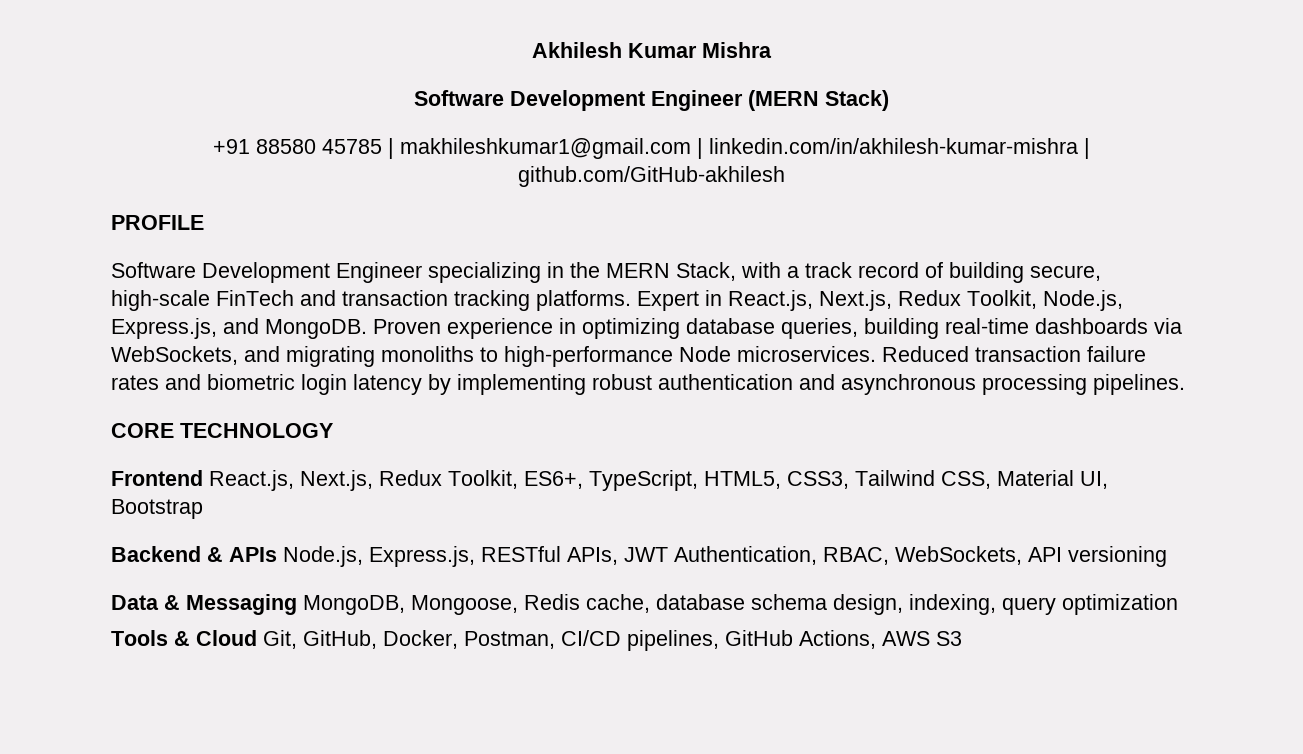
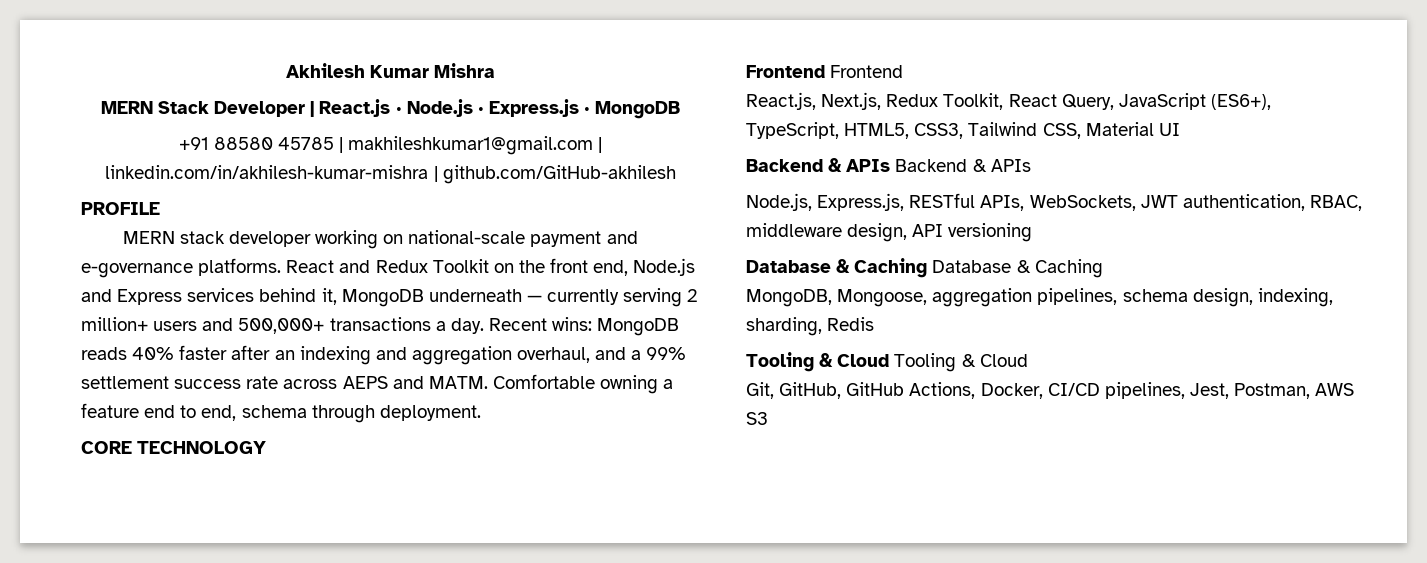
[414,90,889,111] Software Development Engineer (MERN Stack) -> [100,99,681,119] MERN Stack Developer | React.js · Node.js · Express.js · MongoDB
[111,262,1101,283] [111,290,1123,311] [111,318,1182,339] [111,346,1146,367] [111,374,1185,395] Software Development Engineer specializing in the MERN Stack, with a track record of building secure, high-scale FinTech and transaction tracking platforms. Expert in React.js, Next.js, Redux Toolkit, Node.js, Express.js, and MongoDB. Proven experience in optimizing database queries, building real-time dashboards via WebSockets, and migrating monoliths to high-performance Node microservices. Reduced transaction failure rates and biometric login latency by implementing robust authentication and asynchronous processing pipelines. -> [122,230,638,249] [81,258,696,278] [81,288,698,307] [81,317,680,336] [81,345,687,365] [81,374,674,394] [81,403,481,423] MERN stack developer working on national-scale payment and e-governance platforms. React and Redux Toolkit on the front end, Node.js and Express services behind it, MongoDB underneath — currently serving 2 million+ users and 500,000+ transactions a day. Recent wins: MongoDB reads 40% faster after an indexing and aggregation overhaul, and a 99% settlement success rate across AEPS and MATM. Comfortable owning a feature end to end, schema through deployment.
[209,470,583,491] React.js, Next.js, Redux Toolkit, ES6+, -> [830,65,904,78] [746,92,1271,110] Frontend // React.js, Next.js, Redux Toolkit, React Query, JavaScript (ES6+),
[1080,471,1108,489] [111,499,203,519] [111,546,277,562] UI, Bootstrap // Backend & APIs -> [1158,123,1180,136] [746,158,1031,172] UI // Backend & APIs Backend & APIs //
[624,546,1167,567] [111,594,1178,615] [111,630,876,651] JWT Authentication, RBAC, WebSockets, API versioning // Data & Messaging MongoDB, Mongoose, Redis cache, database schema design, indexing, query optimization // Tools & Cloud Git, GitHub, Docker, Postman, CI/CD pipelines, GitHub Actions, -> [1029,194,1362,211] [746,223,1033,242] [746,258,1103,278] [746,288,1333,307] [746,317,875,336] [746,352,1028,372] [746,382,1311,399] WebSockets, JWT authentication, RBAC, middleware design, API versioning // Database & Caching Database & Caching // MongoDB, Mongoose, aggregation pipelines, schema design, indexing, sharding, Redis // Tooling & Cloud Tooling & Cloud // Git, GitHub, GitHub Actions, Docker, CI/CD pipelines, Jest, Postman,

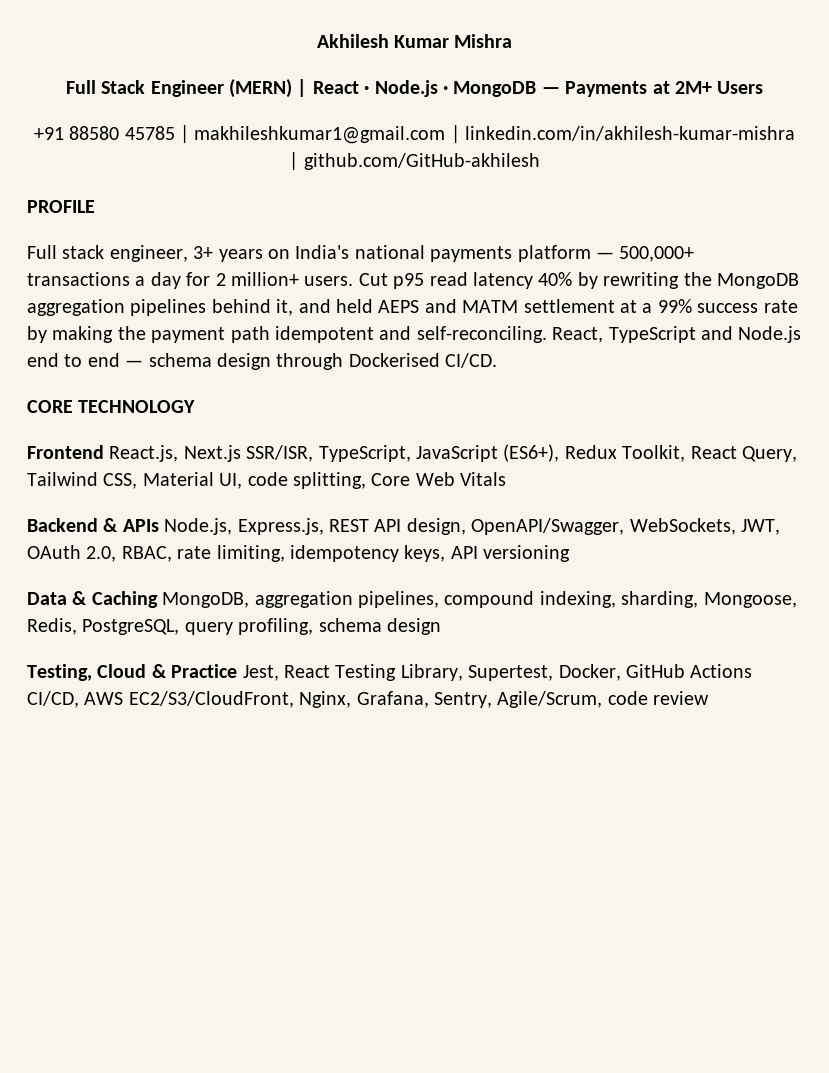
[100,99,391,117] MERN Stack Developer | React.js -> [65,79,359,98] Full Stack Engineer (MERN) | React
[488,99,681,119] Express.js · MongoDB -> [453,81,764,97] MongoDB — Payments at 2M+ Users
[122,230,638,249] [81,258,696,278] [81,288,698,307] [81,317,680,336] [81,345,627,365] MERN stack developer working on national-scale payment and e-governance platforms. React and Redux Toolkit on the front end, Node.js and Express services behind it, MongoDB underneath — currently serving 2 million+ users and 500,000+ transactions a day. Recent wins: MongoDB reads 40% faster after an indexing and aggregation overhaul, and -> [27,245,695,262] [27,272,799,289] [27,299,637,316] Full stack engineer, 3+ years on India's national payments platform — 500,000+ transactions a day for 2 million+ users. Cut p95 read latency 40% by rewriting the MongoDB aggregation pipelines behind it, and held AEPS and MATM settlement at
[81,376,169,389] settlement -> (692, 306) none
[283,374,674,394] [81,403,481,423] [81,441,267,454] [746,65,904,78] [746,92,1271,110] [746,122,1180,139] [746,158,1031,172] [746,193,1362,211] [746,223,908,242] across AEPS and MATM. Comfortable owning a feature end to end, schema through deployment. // CORE TECHNOLOGY // Frontend Frontend // React.js, Next.js, Redux Toolkit, React Query, JavaScript (ES6+), TypeScript, HTML5, CSS3, Tailwind CSS, Material UI // Backend & APIs Backend & APIs // Node.js, Express.js, RESTful APIs, WebSockets, JWT authentication, RBAC, middleware design, -> [27,326,802,343] [27,353,498,370] [27,400,196,413] [27,444,797,462] [27,472,507,489] [27,518,780,535] [27,545,446,562] by making the payment path idempotent and self-reconciling. React, TypeScript and Node.js end to end — schema design through Dockerised CI/CD. // CORE TECHNOLOGY // Frontend React.js, Next.js SSR/ISR, TypeScript, JavaScript (ES6+), Redux Toolkit, React Query, Tailwind CSS, Material UI, code splitting, Core Web Vitals // Backend & APIs Node.js, Express.js, REST API design, OpenAPI/Swagger, WebSockets, JWT, OAuth 2.0, RBAC, rate limiting, idempotency keys,
[746,258,1103,278] [746,288,1333,307] [746,317,875,336] [746,352,1028,372] [746,382,1355,399] [746,412,768,425] Database & Caching Database & Caching // MongoDB, Mongoose, aggregation pipelines, schema design, indexing, sharding, Redis // Tooling & Cloud Tooling & Cloud // Git, GitHub, GitHub Actions, Docker, CI/CD pipelines, Jest, Postman, AWS S3 -> [27,591,797,608] [27,618,441,635] [27,664,753,681] [27,691,710,708] Data & Caching MongoDB, aggregation pipelines, compound indexing, sharding, Mongoose, Redis, PostgreSQL, query profiling, schema design // Testing, Cloud & Practice Jest, React Testing Library, Supertest, Docker, GitHub Actions CI/CD, AWS EC2/S3/CloudFront, Nginx, Grafana, Sentry, Agile/Scrum, code review

